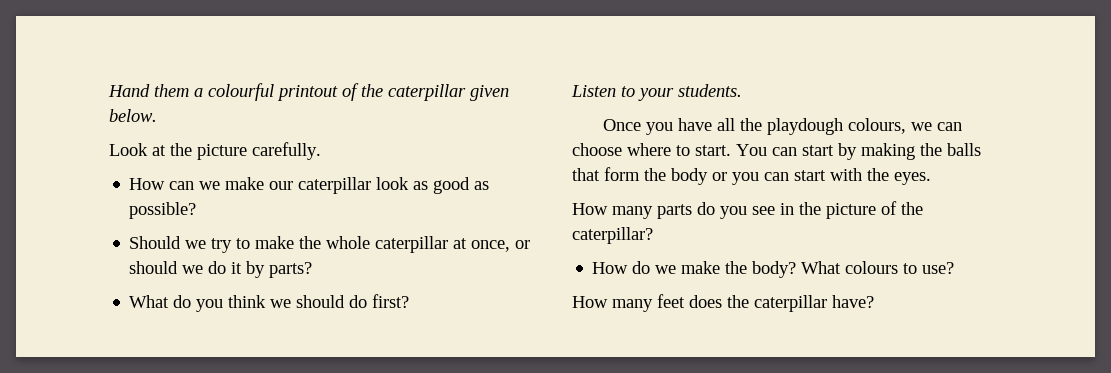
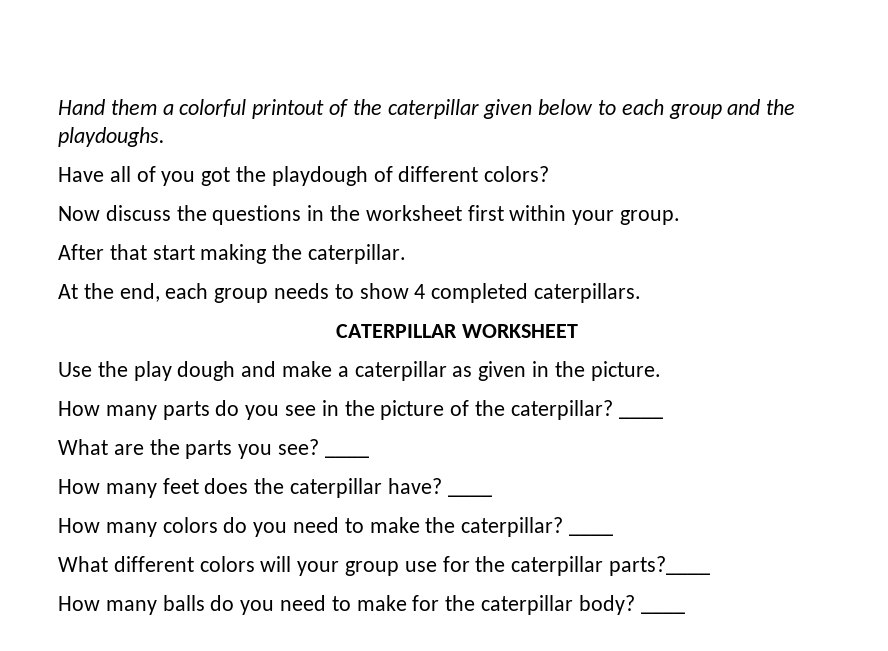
[208,83,274,101] colourful -> [179,99,247,117] colorful
[109,109,157,122] [109,142,321,160] [129,177,490,194] [129,202,197,219] [129,236,531,253] [129,261,313,278] [129,294,410,312] [571,84,742,101] [602,118,962,135] [572,143,981,160] [572,167,931,185] below. // Look at the picture carefully. // How can we make our caterpillar look as good as possible? // Should we try to make the whole caterpillar at once, or should we do it by parts? // What do you think we should do first? // Listen to your students. // Once you have all the playdough colours, we can choose where to start. You can start by making the balls that form the body or you can start with the eyes. -> [538,99,796,119] [58,127,165,147] [58,166,550,186] [58,205,681,225] [58,244,407,264] [58,283,642,303] [336,324,578,338] [58,361,661,381] below to each group and the playdoughs. // Have all of you got the playdough of different colors? // Now discuss the questions in the worksheet first within your group. // After that start making the caterpillar. // At the end, each group needs to show 4 completed caterpillars. // CATERPILLAR WORKSHEET // Use the play dough and make a caterpillar as given in the picture.
[592,261,955,278] // How do we make the body? What colours to use? -> [618,416,663,419] [58,439,320,459] [324,455,369,458] ____ // What are the parts you see? ____
(874, 301) none -> [447,494,492,497] [58,517,614,537] [58,556,711,576] [58,595,685,615] ____ // How many colors do you need to make the caterpillar? ____ // What different colors will your group use for the caterpillar parts?____ // How many balls do you need to make for the caterpillar body? ____

